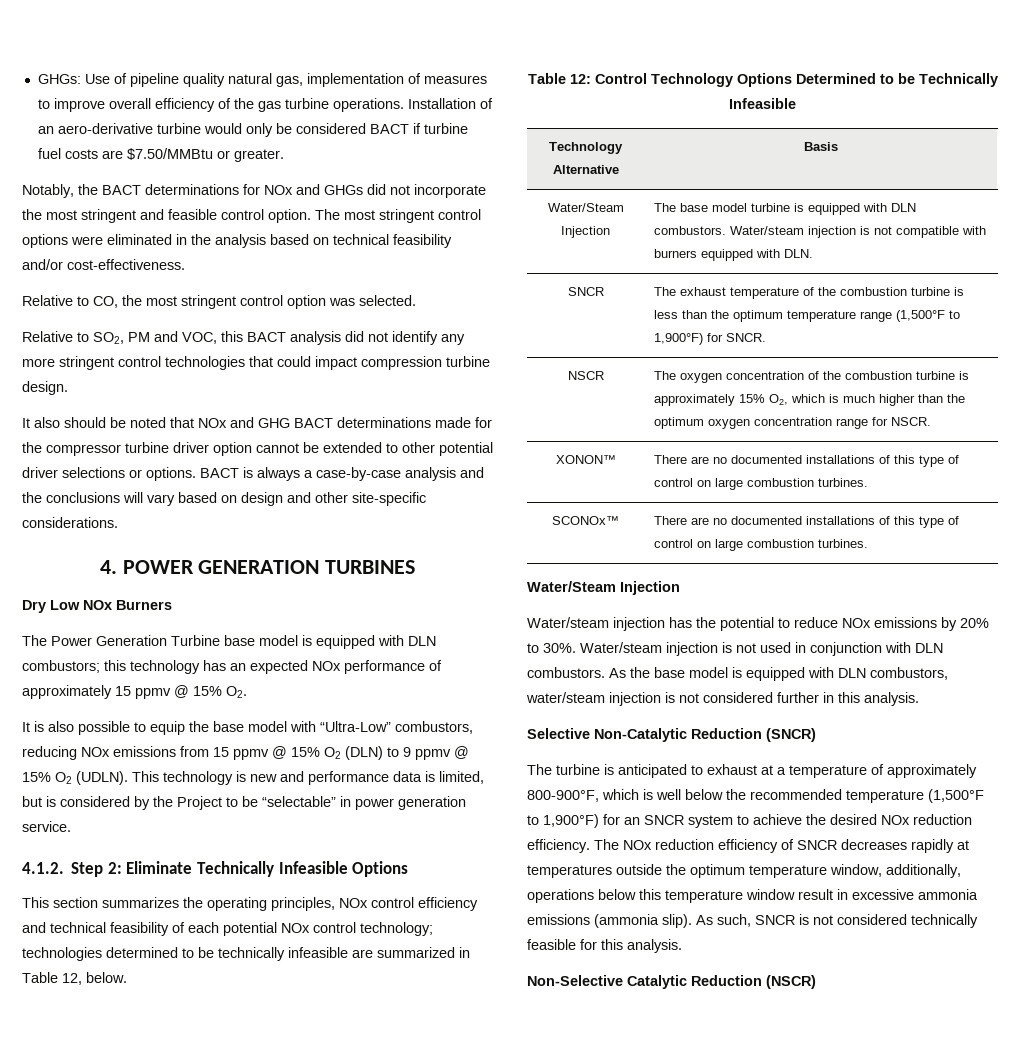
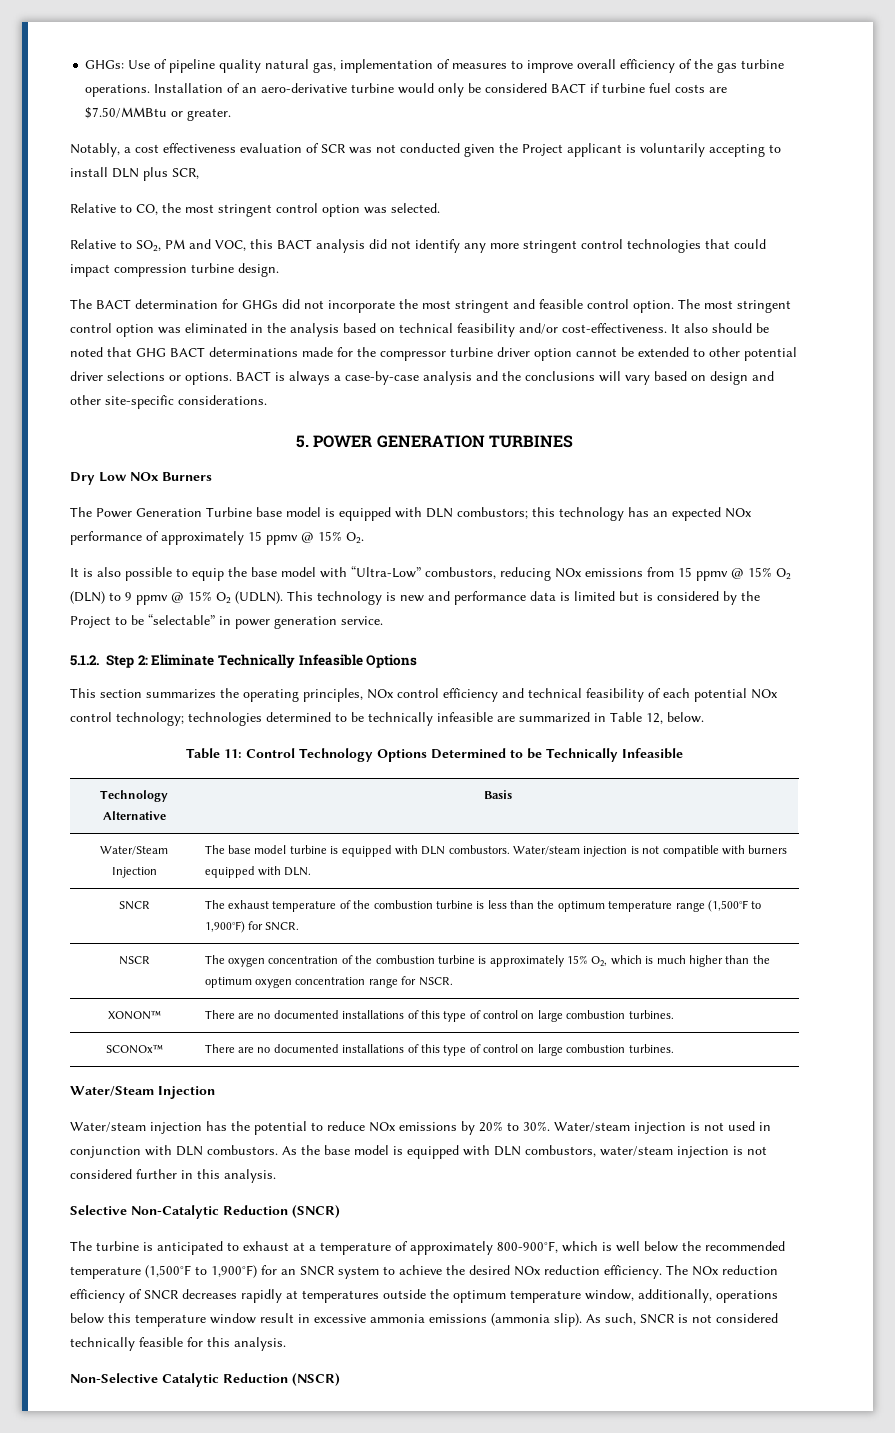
[78,184,486,198] [22,209,481,223] [22,234,452,248] [22,259,185,270] the BACT determinations for NOx and GHGs did not incorporate the most stringent and feasible control option. The most stringent control options were eliminated in the analysis based on technical feasibility and/or cost-effectiveness. -> [124,143,781,157] [70,167,199,181] a cost effectiveness evaluation of SCR was not conducted given the Project applicant is voluntarily accepting to install DLN plus SCR,
(68, 388) none -> [70,299,791,313] [70,323,667,337] The BACT determination for GHGs did not incorporate the most stringent and feasible control option. The most stringent control option was eliminated in the analysis based on technical feasibility and/or cost-effectiveness.
[198,417,254,428] NOx and -> (132, 352) none
[99,560,117,574] 4. -> [296,435,310,448] 5.
[439,771,484,784] limited, -> [574,591,615,601] limited
[22,862,64,874] 4.1.2. -> [70,655,99,666] 5.1.2.
[569,74,591,84] 12: -> [224,749,242,758] 11:

